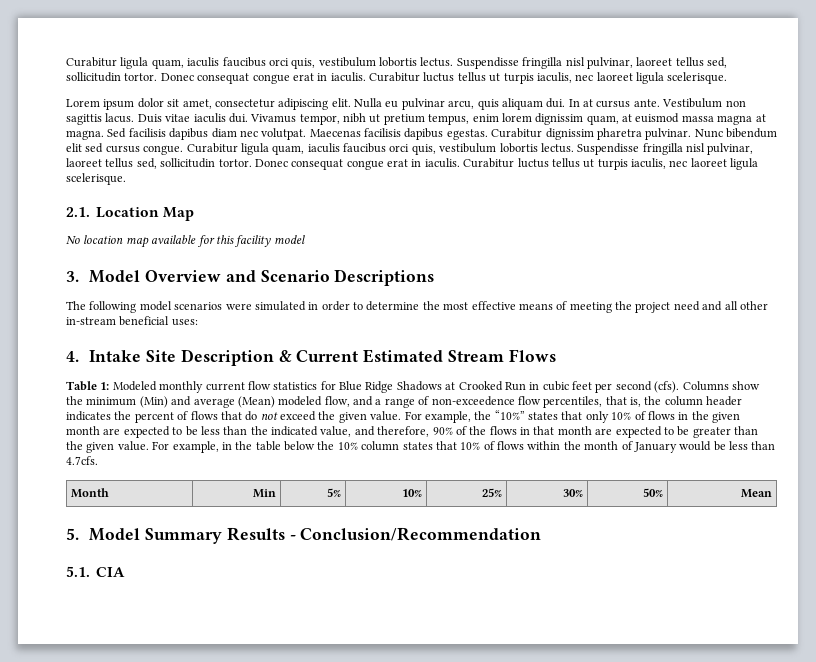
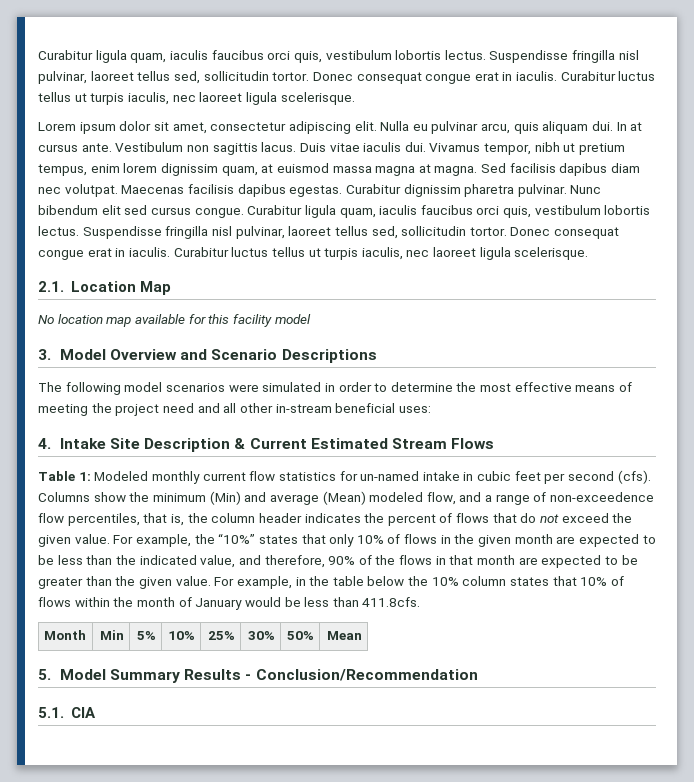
[339,381,526,393] Blue Ridge Shadows at Crooked Run -> [360,471,460,481] un-named intake
[66,456,98,465] 4.7cfs. -> [362,597,421,607] 411.8cfs.

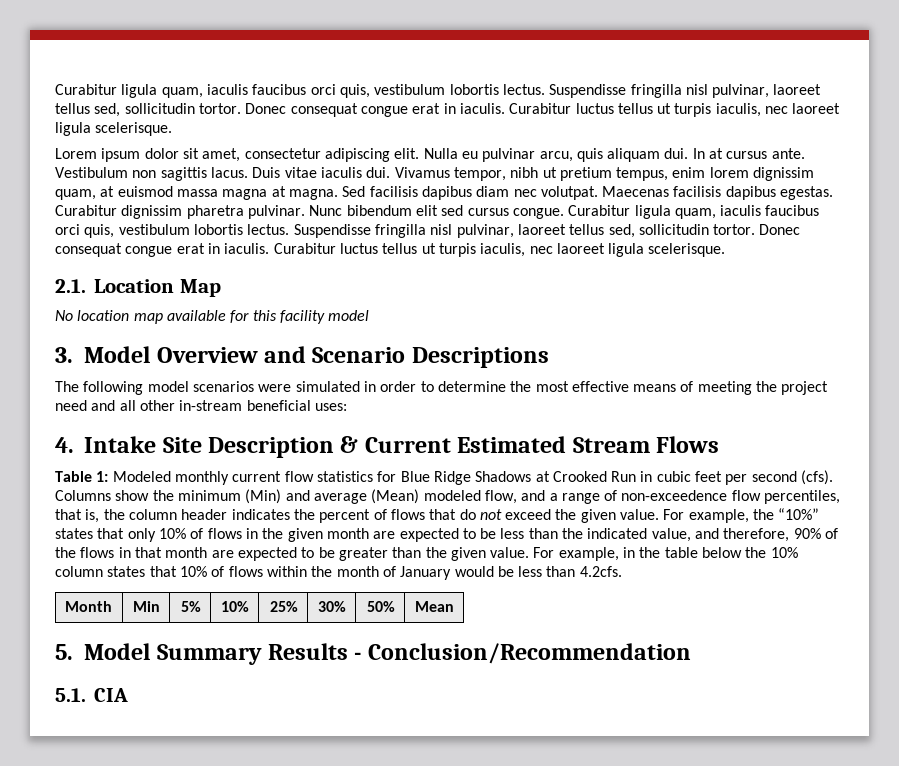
[360,471,460,481] un-named intake -> [400,471,637,485] Blue Ridge Shadows at Crooked Run
[362,597,421,607] 411.8cfs. -> [579,566,622,577] 4.2cfs.

